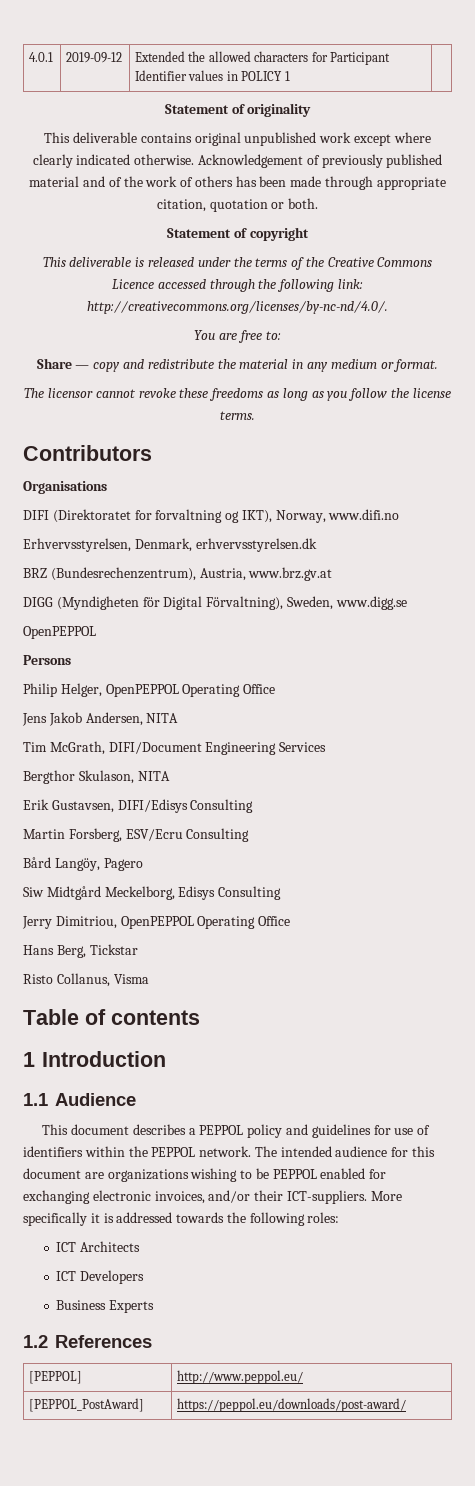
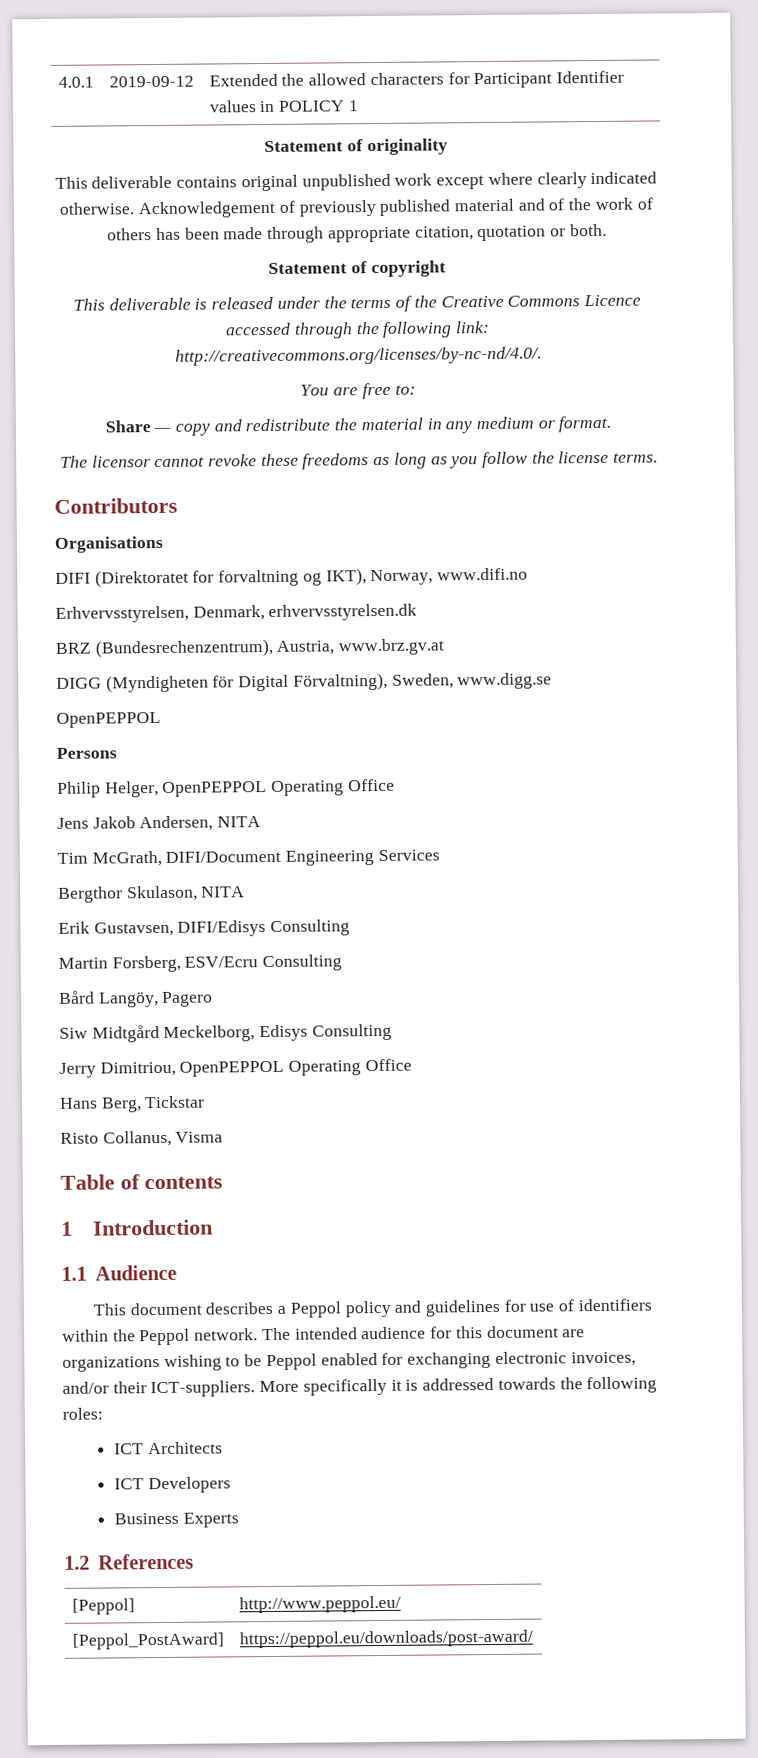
[199,1125,244,1135] PEPPOL -> [289,1301,341,1318] Peppol
[151,1147,196,1157] PEPPOL -> [139,1328,191,1346] Peppol
[272,1169,317,1179] PEPPOL -> [265,1353,317,1371] Peppol
[29,1371,83,1384] [PEPPOL] -> [71,1598,135,1615] [Peppol]
[29,1398,145,1412] [PEPPOL_PostAward] -> [71,1632,224,1650] [Peppol_PostAward]

